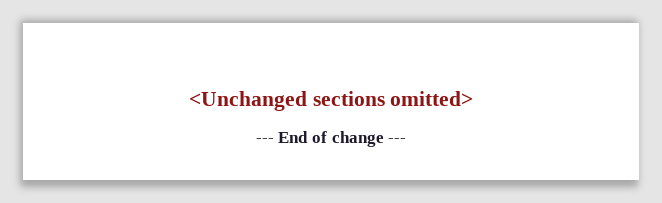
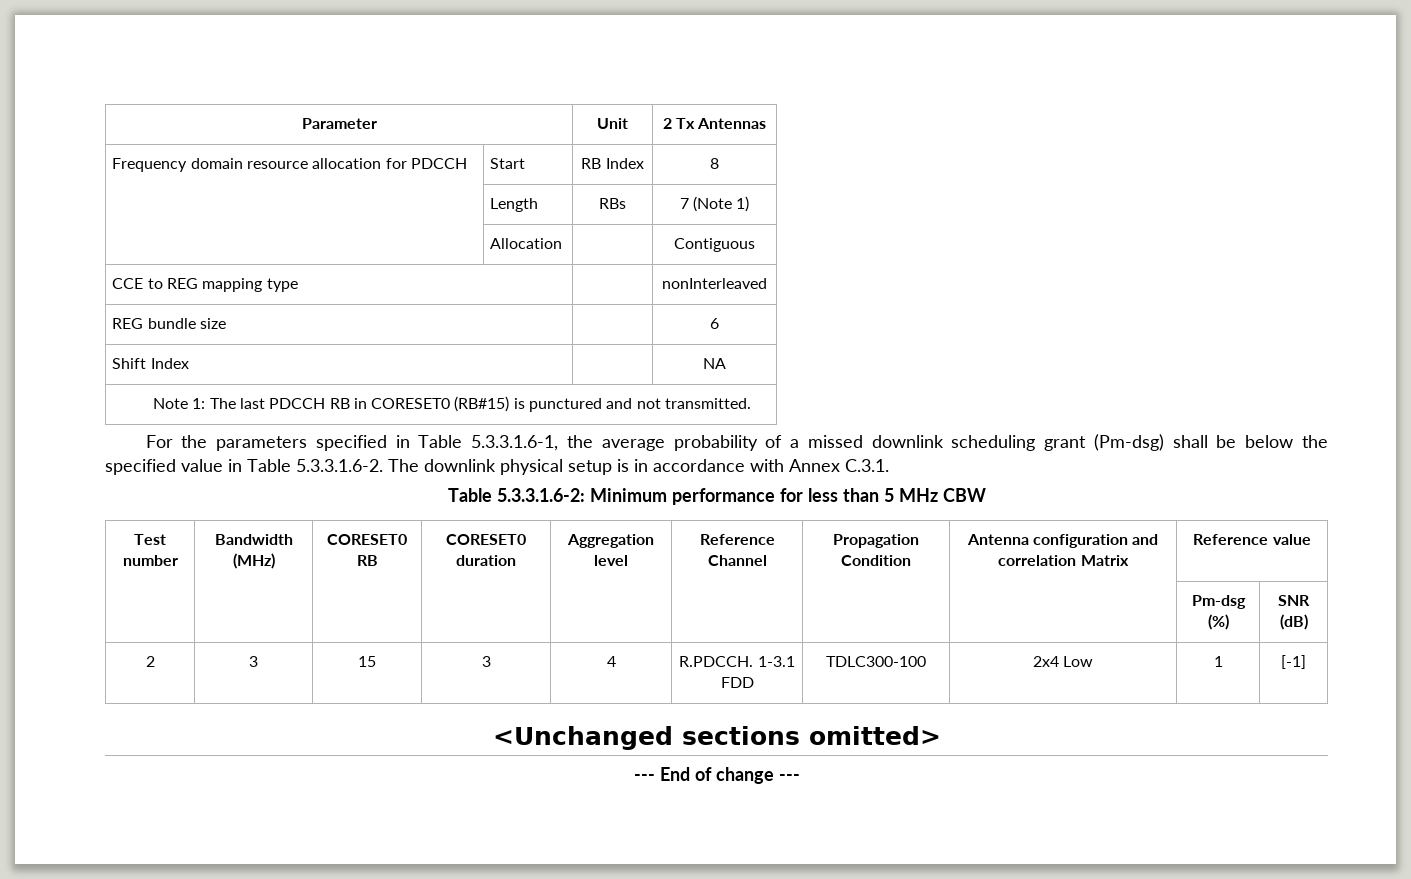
(188, 101) none -> [301,118,377,129] [597,118,628,129] [662,118,767,129] [112,158,468,172] [490,158,526,169] [581,158,644,169] [710,158,719,169] [490,198,539,212] [599,198,626,209] [679,196,750,212] [490,238,563,249] [674,238,755,252] [112,278,298,292] [662,278,767,289] [112,318,227,329] [710,318,719,329] [112,358,189,369] [703,358,726,369] [152,396,752,412] [145,434,1328,451] [105,459,889,475] [447,488,986,505] [134,534,166,545] [122,555,178,566] [214,534,293,545] [232,553,275,569] [327,534,407,545] [356,555,378,566] [446,534,526,545] [456,555,516,566] [567,534,654,548] [594,555,628,566] [699,534,775,545] [707,555,767,566] [833,534,919,548] [841,555,911,566] [966,534,1159,548] [998,555,1129,566] [1193,534,1311,545] [1191,595,1246,609] [1207,614,1229,630] [1277,595,1310,606] [1279,614,1308,630] [145,656,155,667] [249,656,258,667] [358,656,376,667] [481,656,491,667] [606,656,616,667] [679,656,795,667] [720,677,754,688] [826,656,926,667] [1032,656,1094,667] [1213,656,1223,667] [1280,655,1306,669] Parameter | Unit | 2 Tx Antennas // Frequency domain resource allocation for PDCCH | Start | RB Index | 8 // | Length | RBs | 7 (Note 1) // | Allocation | | Contiguous // CCE to REG mapping type | | nonInterleaved // REG bundle size | | 6 // Shift Index | | NA // Note 1: The last PDCCH RB in CORESET0 (RB#15) is punctured and not transmitted. // For the parameters specified in Table 5.3.3.1.6-1, the average probability of a missed downlink scheduling grant (Pm-dsg) shall be below the specified value in Table 5.3.3.1.6-2. The downlink physical setup is in accordance with Annex C.3.1. // Table 5.3.3.1.6-2: Minimum performance for less than 5 MHz CBW // Test number | Bandwidth (MHz) | CORESET0 RB | CORESET0 duration | Aggregation level | Reference Channel | Propagation Condition | Antenna configuration and correlation Matrix | Reference value // | | | | | | | | Pm-dsg (%) | SNR (dB) // 2 | 3 | 15 | 3 | 4 | R.PDCCH. 1-3.1 FDD | TDLC300-100 | 2x4 Low | 1 | [-1] //

